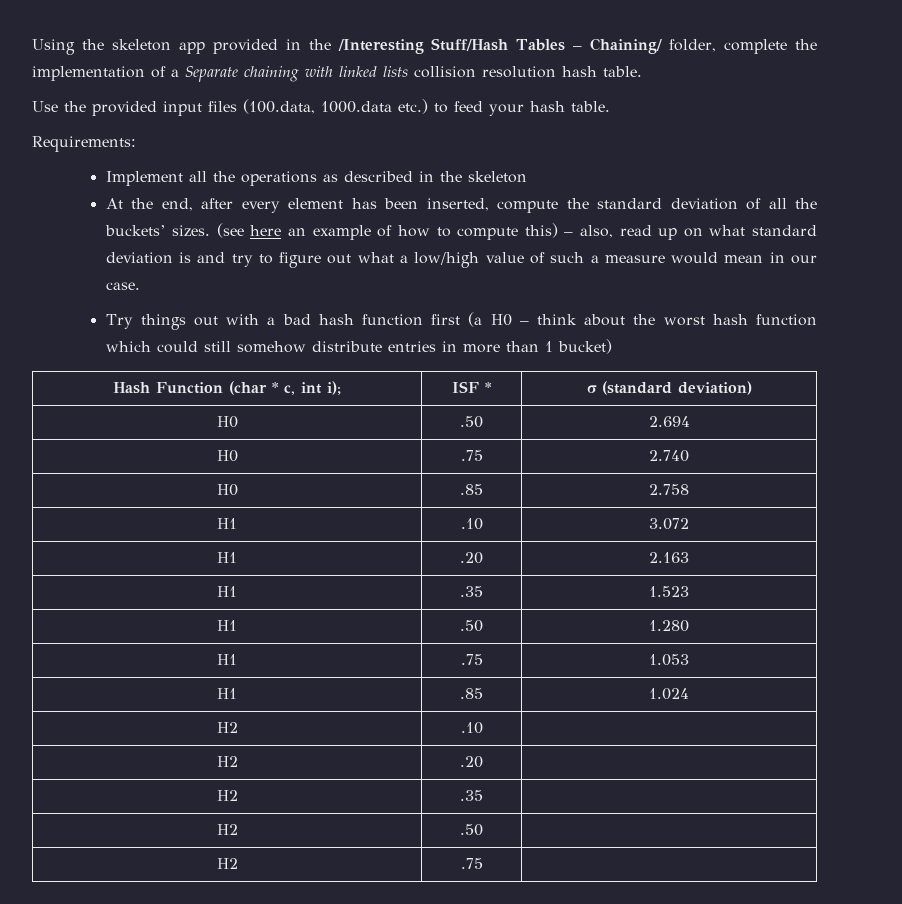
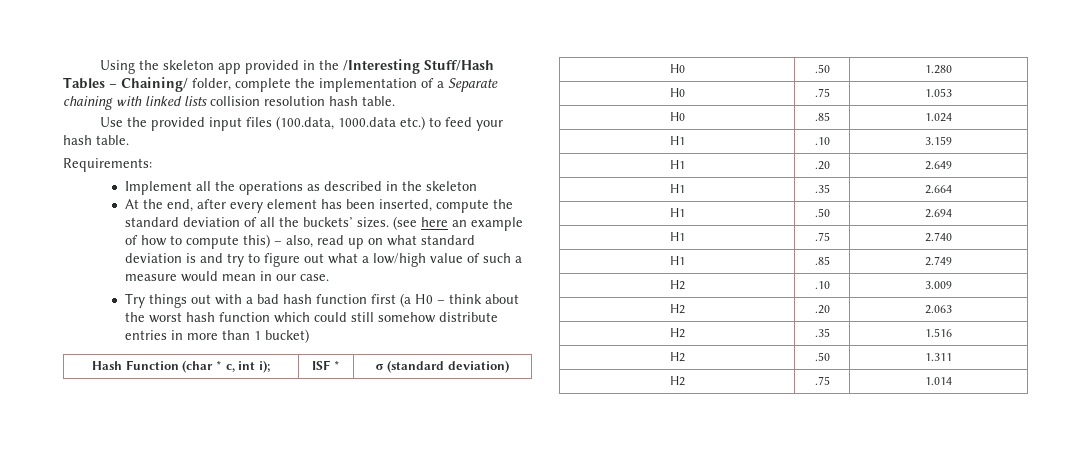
[648,416,690,427] 2.694 -> [925,65,952,74] 1.280
[649,450,689,462] 2.740 -> [925,88,952,97] 1.053
[649,484,689,495] 2.758 -> [925,113,952,122] 1.024
[649,518,689,530] 3.072 -> [925,136,952,145] 3.159
[649,552,689,563] 2.163 -> [925,161,952,170] 2.649
[649,586,689,597] 1.523 -> [925,185,952,194] 2.664
[649,620,689,632] 1.280 -> [925,209,952,218] 2.694
[649,654,689,666] 1.053 -> [925,232,952,242] 2.740
[649,688,689,700] 1.024 -> [925,256,952,266] 2.749
(483, 728) none -> [925,281,952,289] 3.009
(483, 762) none -> [925,305,952,314] 2.063
(483, 795) none -> [925,328,952,337] 1.516
(483, 830) none -> [925,353,952,361] 1.311
(483, 863) none -> [925,377,952,385] 1.014

